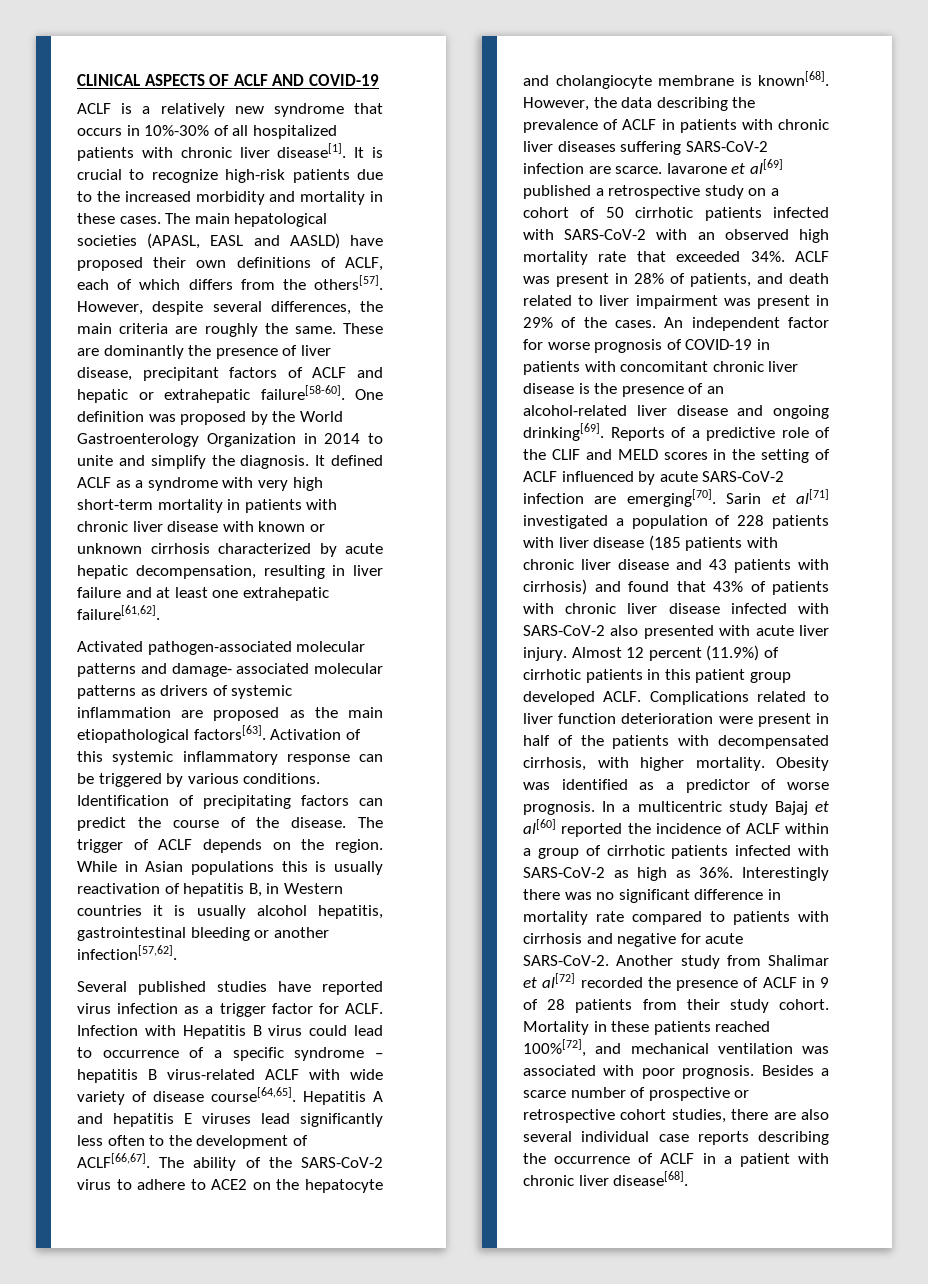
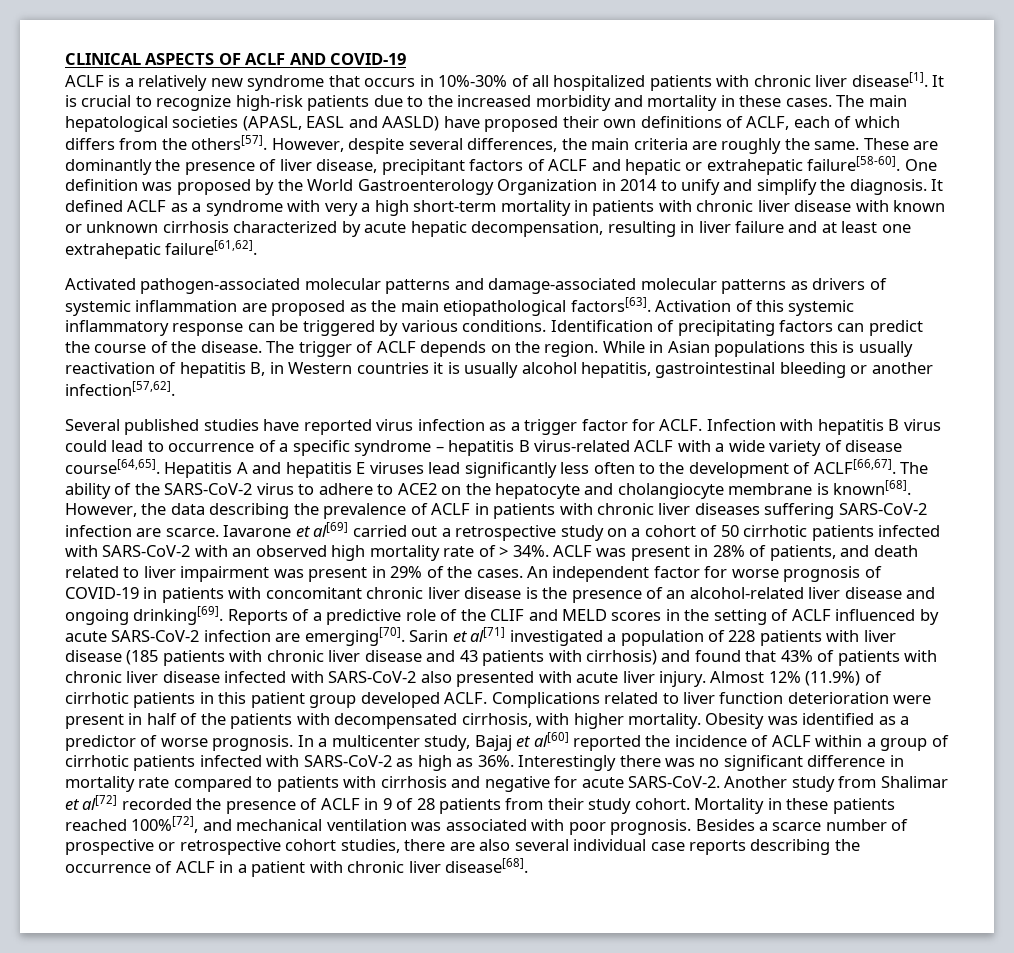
[77,455,113,466] unite -> [681,179,721,195] unify
(288, 485) none -> [361,203,371,212] a
[171,663,310,677] damage- associated -> [488,278,637,294] damage-associated
[182,1025,246,1039] Hepatitis -> [817,419,884,435] hepatitis
(340, 1074) none -> [715,443,725,452] a
[523,185,591,199] published -> [352,525,438,537] carried out
[636,251,741,262] that exceeded -> [478,545,509,557] of >
[626,647,702,661] 12 percent -> [768,671,801,683] 12%
[637,801,768,815] multicentric study -> [331,735,471,751] multicenter study,

